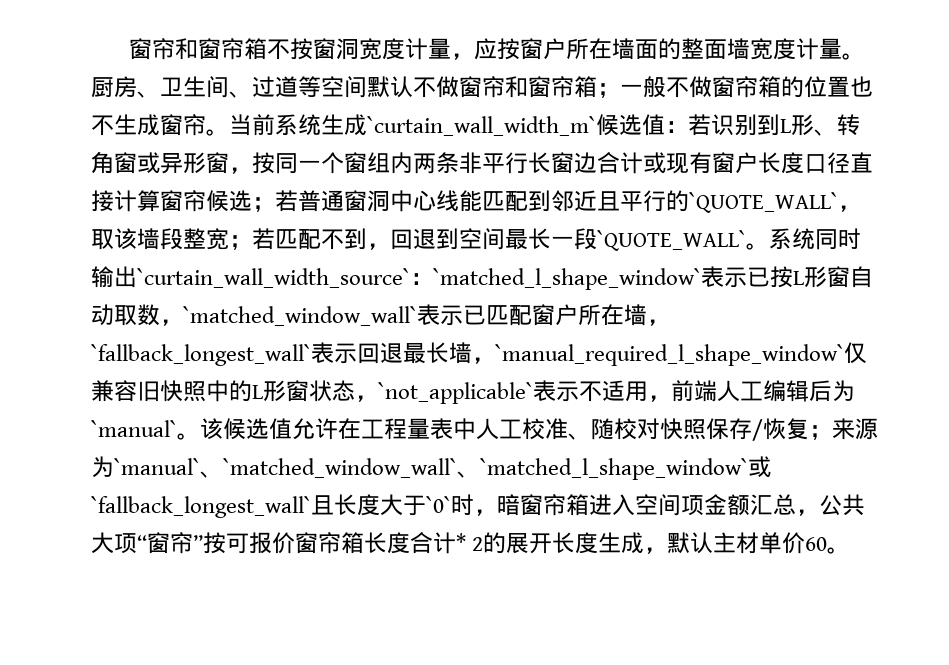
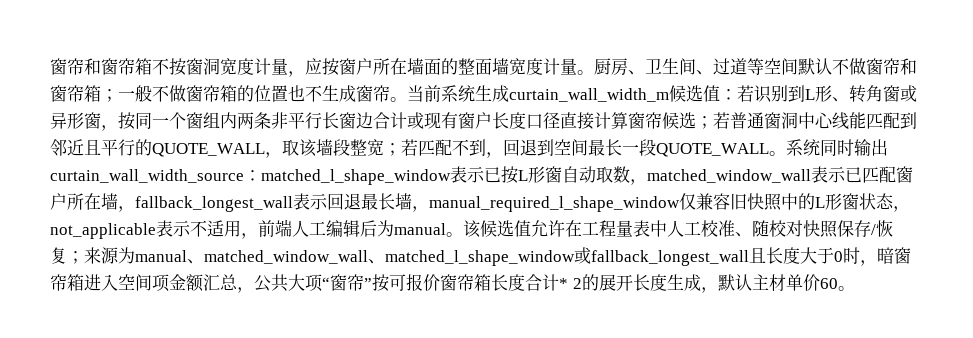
[367,116,596,136] `curtain_wall_width_m` -> [509,88,669,102] curtain_wall_width_m
[689,192,838,213] `QUOTE_WALL` -> [152,143,265,157] QUOTE_WALL
[597,230,746,251] `QUOTE_WALL` -> [656,143,769,157] QUOTE_WALL
[137,268,701,290] `curtain_wall_width_source`：`matched_l_shape_window` -> [50,169,451,185] curtain_wall_width_source：matched_l_shape_window
[183,306,417,326] `matched_window_wall` -> [647,169,811,183] matched_window_wall
[91,344,311,366] `fallback_longest_wall` -> [135,196,293,212] fallback_longest_wall
[495,344,844,366] `manual_required_l_shape_window` -> [429,196,680,212] manual_required_l_shape_window
[378,382,533,404] `not_applicable` -> [50,223,156,239] not_applicable
[91,420,177,437] `manual` -> [394,223,446,235] manual
[114,456,771,480] [91,496,311,518] `manual`、`matched_window_wall`、`matched_l_shape_window`或`fallback_longest_wall` -> [135,247,749,266] manual、matched_window_wall、matched_l_shape_window或fallback_longest_wall
[426,496,451,513] `0` -> [834,251,843,262] 0

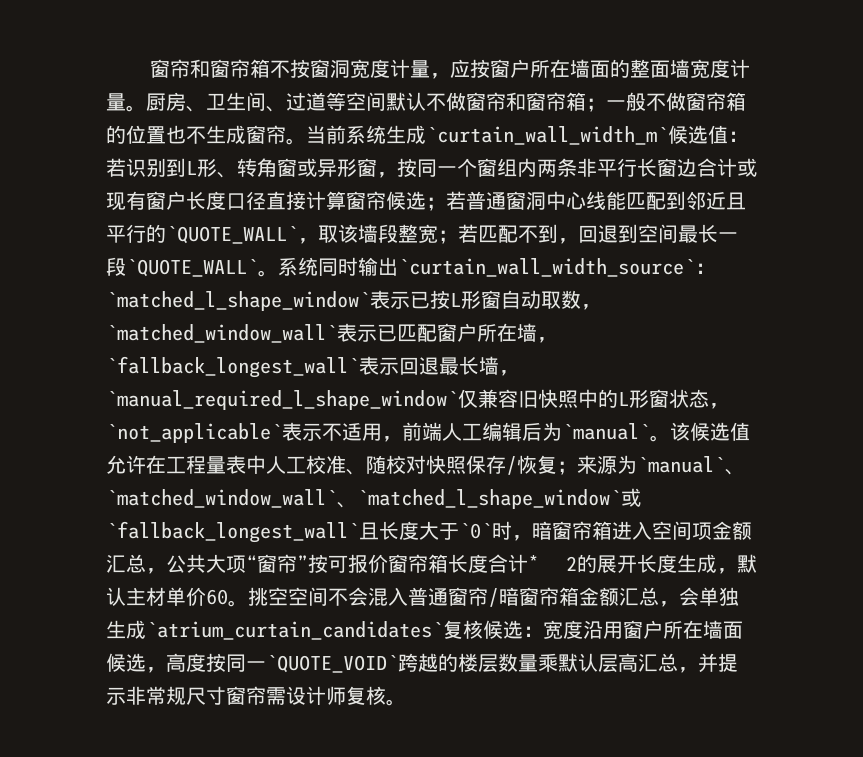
[509,88,669,102] curtain_wall_width_m -> [426,126,668,145] `curtain_wall_width_m`
[152,143,265,157] QUOTE_WALL -> [166,226,298,244] `QUOTE_WALL`
[656,143,769,157] QUOTE_WALL -> [126,259,258,277] `QUOTE_WALL`
[50,169,451,185] curtain_wall_width_source：matched_l_shape_window -> [398,258,715,277] [106,291,370,311] `curtain_wall_width_source`：`matched_l_shape_window`
[647,169,811,183] matched_window_wall -> [106,324,337,343] `matched_window_wall`
[135,196,293,212] fallback_longest_wall -> [106,356,359,378] `fallback_longest_wall`
[429,196,680,212] manual_required_l_shape_window -> [106,390,458,410] `manual_required_l_shape_window`
[50,223,156,239] not_applicable -> [106,423,282,443] `not_applicable`
[394,223,446,235] manual -> [562,423,650,440] `manual`
[135,247,749,266] manual、matched_window_wall、matched_l_shape_window或fallback_longest_wall -> [637,456,745,475] [106,488,641,509] [106,521,359,543] `manual`、`matched_window_wall`、`matched_l_shape_window`或`fallback_longest_wall`
[834,251,843,262] 0 -> [459,523,492,539] `0`
(855, 288) none -> [248,587,739,607] [106,620,743,640] [106,653,738,673] [106,686,406,706] 挑空空间不会混入普通窗帘/暗窗帘箱金额汇总，会单独生成`atrium_curtain_candidates`复核候选：宽度沿用窗户所在墙面候选，高度按同一`QUOTE_VOID`跨越的楼层数量乘默认层高汇总，并提示非常规尺寸窗帘需设计师复核。

